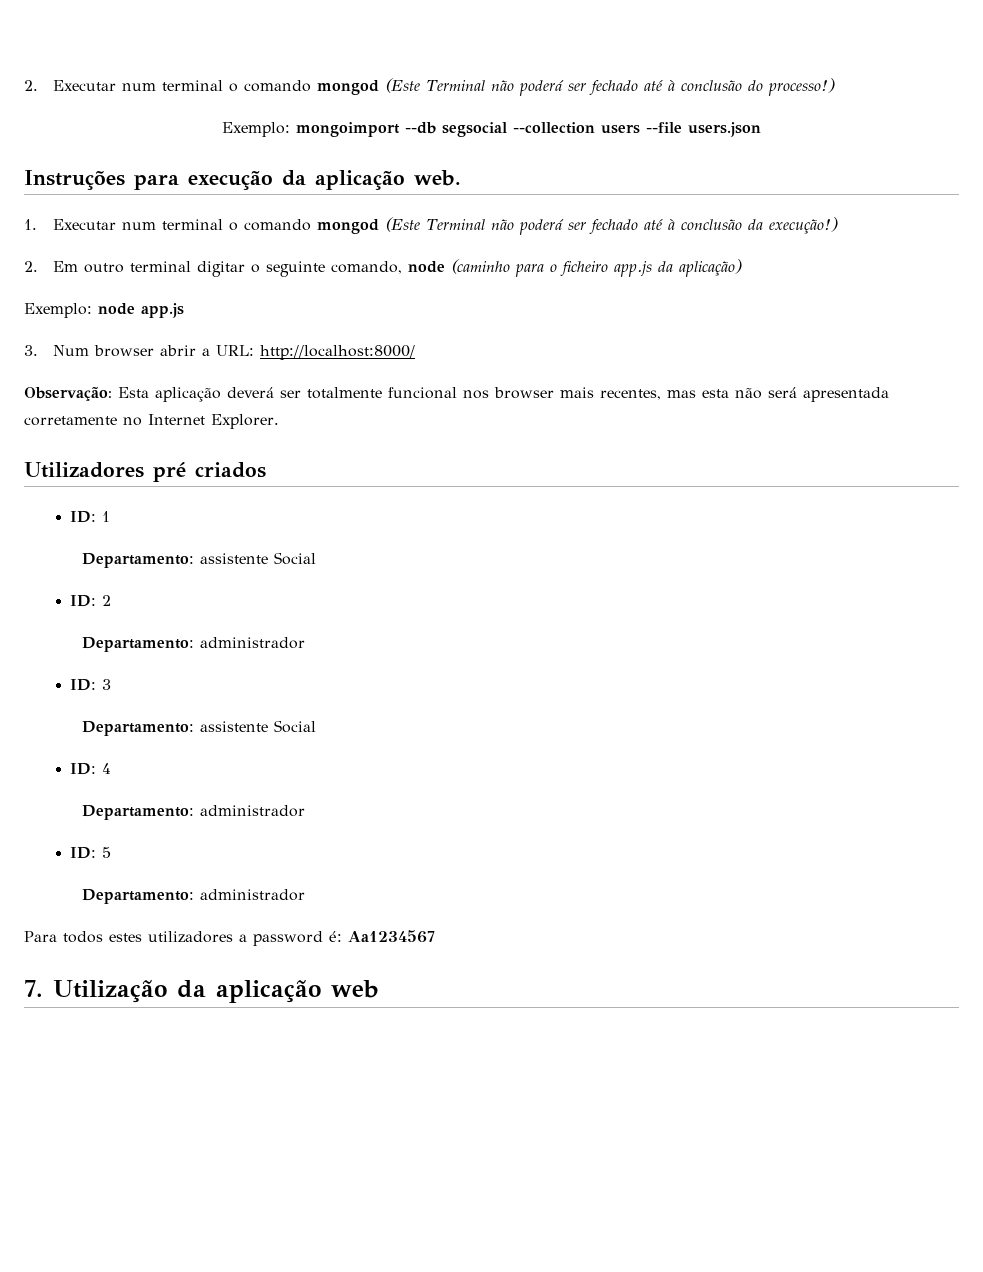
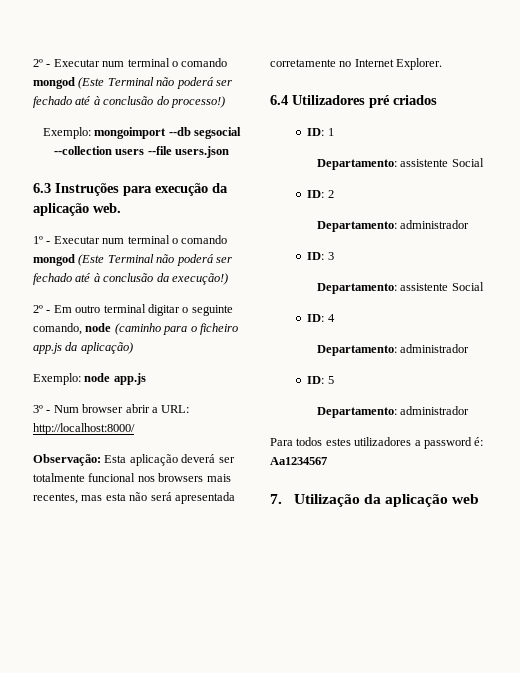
[24,80,38,91] 2. -> [33,59,51,67] 2º -
(761, 129) none -> [33,183,51,193] 6.3
[24,219,37,230] 1. -> [33,236,51,244] 1º -
[24,261,38,272] 2. -> [33,305,51,313] 2º -
[24,345,38,356] 3. -> [33,405,51,413] 3º -
[494,387,554,399] browser -> [158,473,204,482] browsers
(279, 421) none -> [270,95,288,105] 6.4

